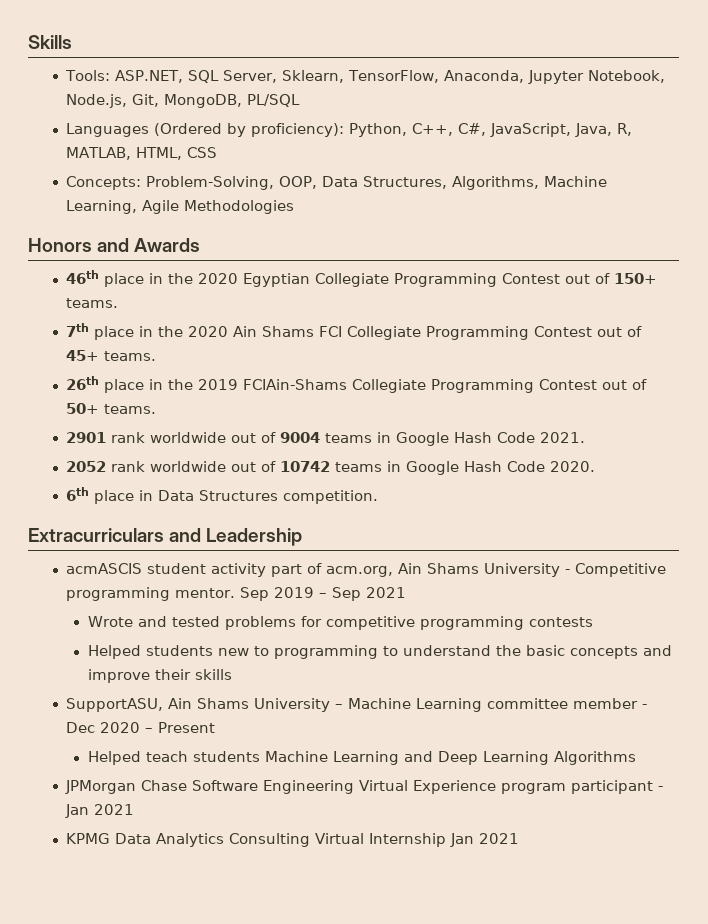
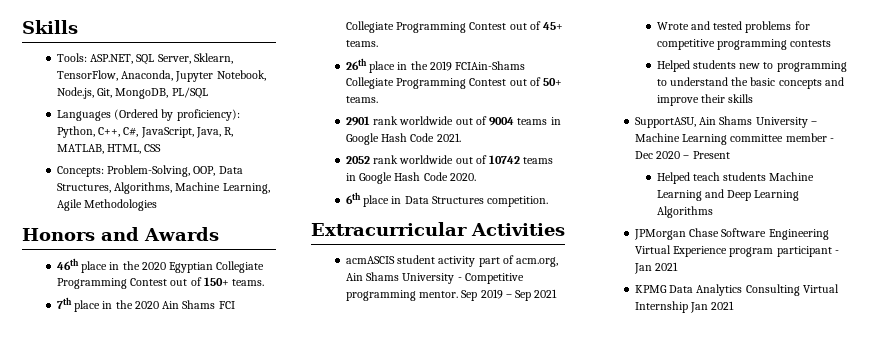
[28,528,303,546] Extracurriculars and Leadership -> [311,222,565,236] Extracurricular Activities

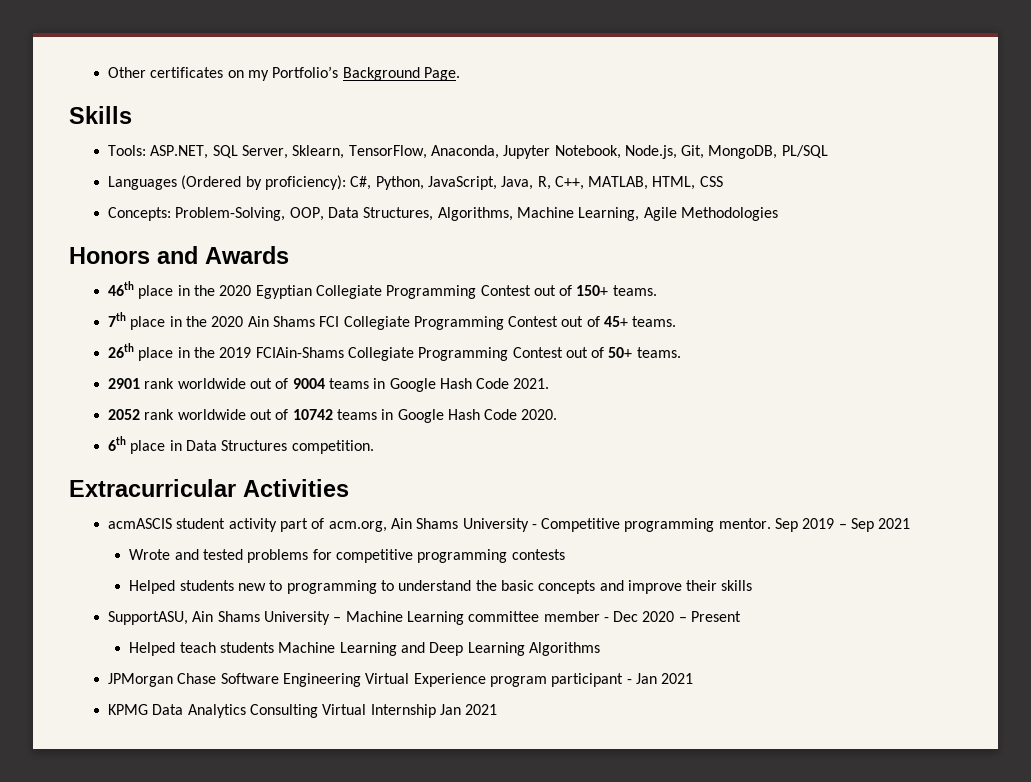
(22, 27) none -> [107,66,460,81] Other certificates on my Portfolio’s Background Page. //
[56,126,139,138] Python, C++, C#, -> [350,176,424,190] C#, Python,
(234, 132) none -> [554,176,584,190] C++,

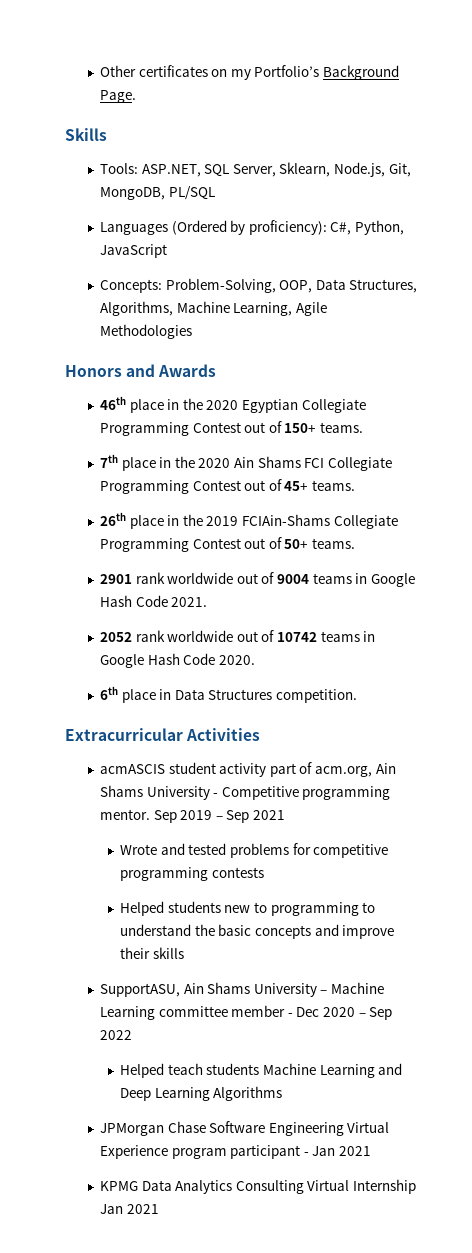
[348,145,621,159] TensorFlow, Anaconda, Jupyter Notebook, -> (331, 169) none
[427,176,723,190] JavaScript, Java, R, C++, MATLAB, HTML, CSS -> [99,244,167,258] JavaScript
[691,611,742,622] Present -> [369,1007,393,1020] [99,1030,132,1040] Sep 2022

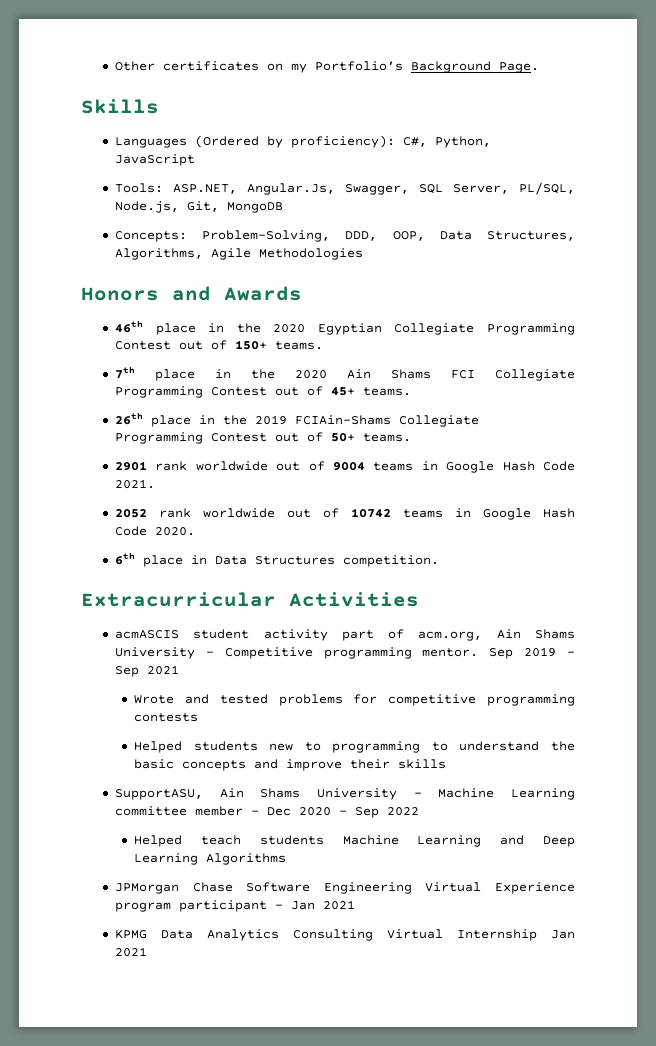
[99,162,411,177] [99,186,215,200] // Tools: ASP.NET, SQL Server, Sklearn, Node.js, Git, MongoDB, PL/SQL -> (159, 106) none
(167, 251) none -> [115,182,575,195] [115,201,284,213] // Tools: ASP.NET, Angular.Js, Swagger, SQL Server, PL/SQL, Node.js, Git, MongoDB
(276, 285) none -> [345,231,378,241] DDD,
[176,301,293,316] Machine Learning, -> (204, 254) none

